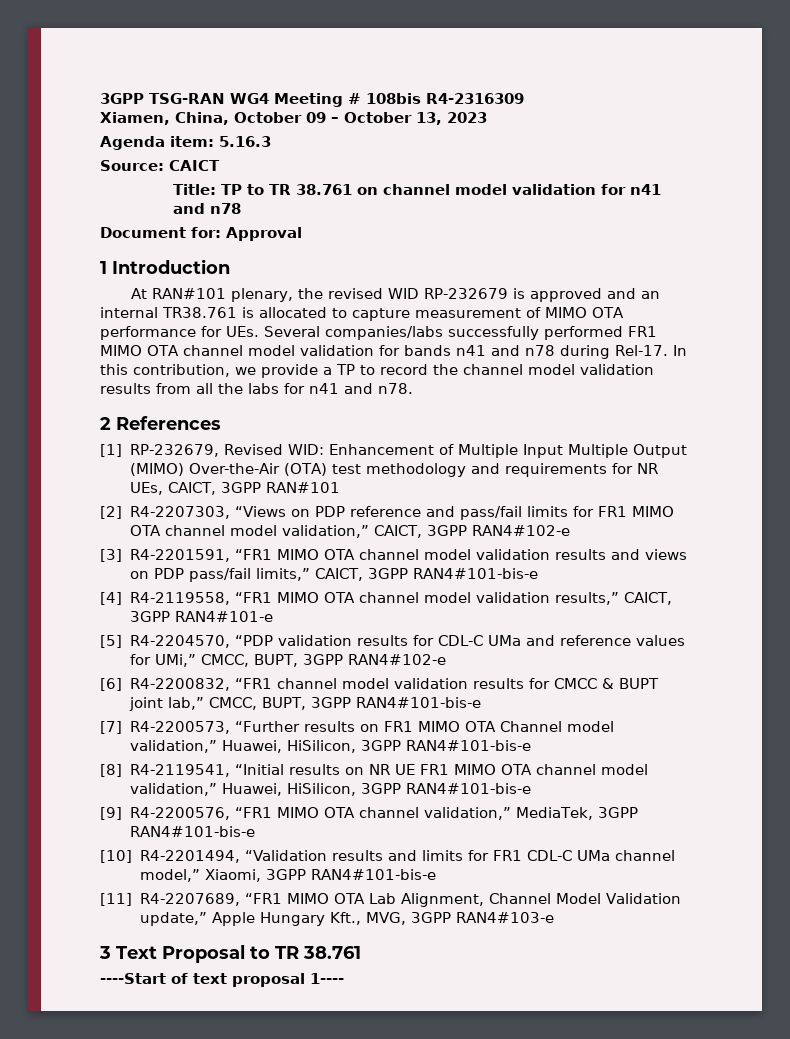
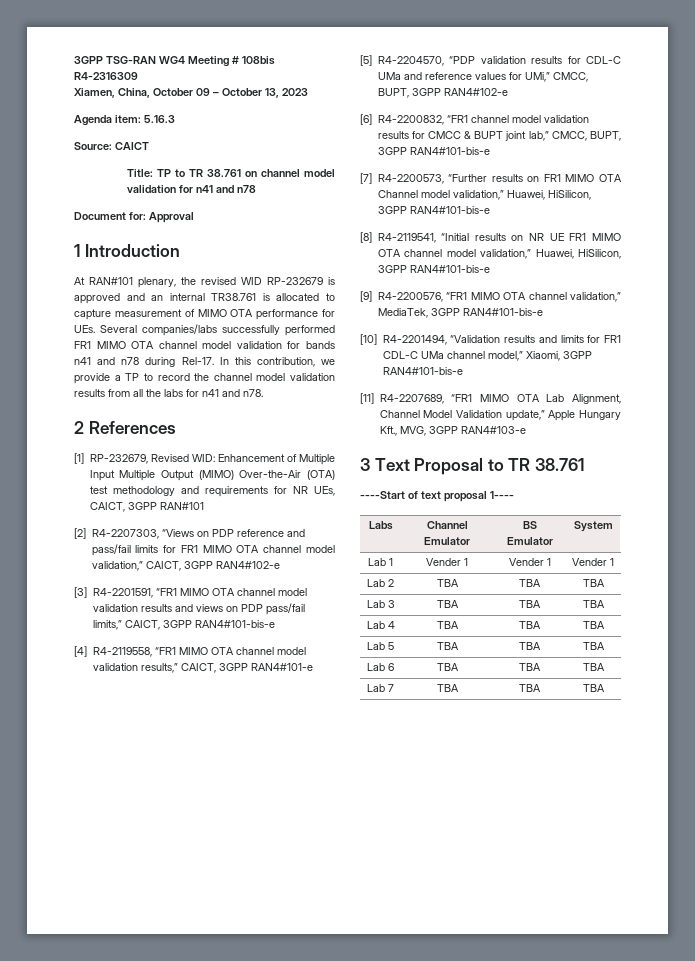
(344, 978) none -> [368,521,393,530] [426,521,468,529] [424,537,470,545] [522,521,537,529] [506,537,553,545] [573,521,613,532] [368,558,393,566] [426,558,468,566] [508,558,551,566] [572,558,614,566] [367,579,394,587] [436,579,459,587] [519,579,541,587] [582,579,605,587] [366,600,395,608] [436,600,459,608] [519,600,541,608] [582,600,605,608] [366,621,395,629] [436,621,459,629] [519,621,541,629] [582,621,605,629] [367,642,394,650] [436,642,459,650] [519,642,541,650] [582,642,605,650] [367,663,394,671] [436,663,459,671] [519,663,541,671] [582,663,605,671] [367,684,394,692] [436,684,459,692] [519,684,541,692] [582,684,605,692] // Labs | Channel Emulator | BS Emulator | System // Lab 1 | Vender 1 | Vender 1 | Vender 1 // Lab 2 | TBA | TBA | TBA // Lab 3 | TBA | TBA | TBA // Lab 4 | TBA | TBA | TBA // Lab 5 | TBA | TBA | TBA // Lab 6 | TBA | TBA | TBA // Lab 7 | TBA | TBA | TBA

